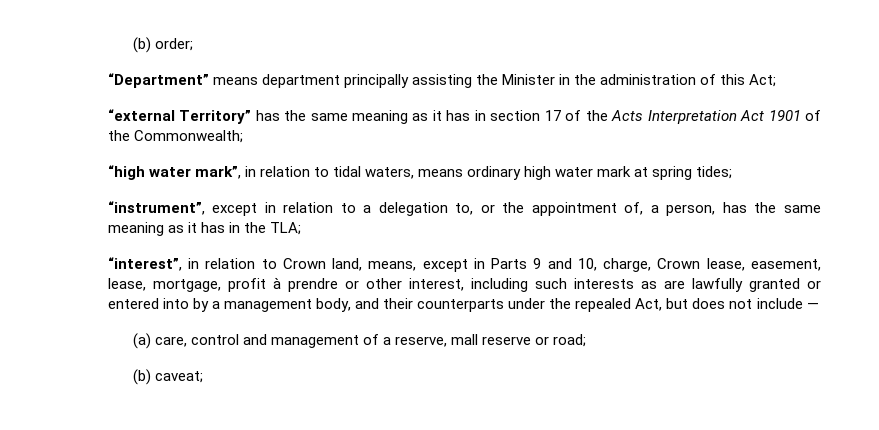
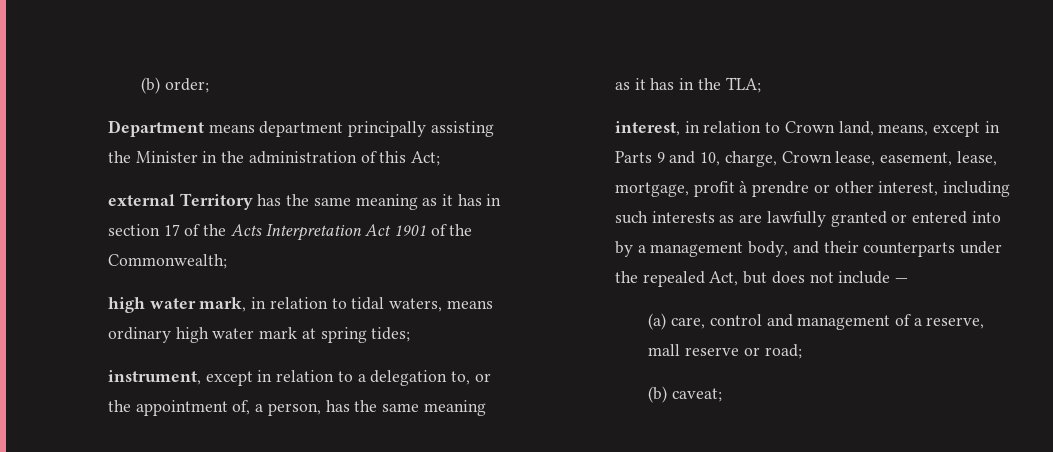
[107,73,209,88] “Department” -> [107,120,204,137] Department
[107,109,252,124] “external Territory” -> [107,193,253,210] external Territory
[107,165,241,180] “high water mark”, -> [107,297,247,313] high water mark,
[107,201,205,215] “instrument”, -> [107,370,201,385] instrument,
[107,257,182,271] “interest”, -> [614,121,680,136] interest,

